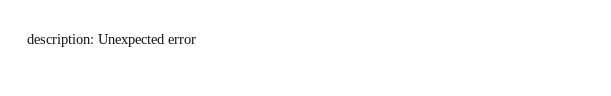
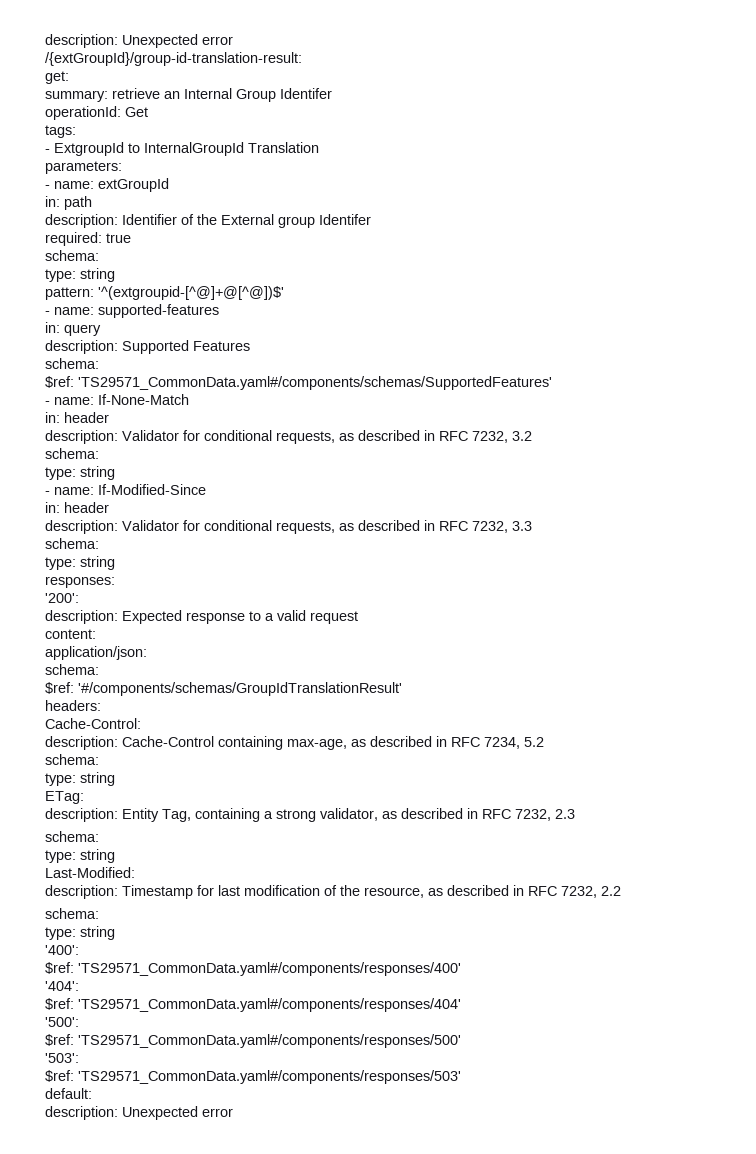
[27,34,196,47] description: Unexpected error -> [45,34,233,48] [45,52,302,66] [45,71,69,84] [45,88,332,102] [45,106,148,120] [45,125,76,138] [45,142,319,156] [45,161,122,174] [45,178,169,192] [45,196,92,210] [45,214,371,228] [45,232,131,246] [45,250,99,261] [45,268,115,282] [45,286,284,300] [45,304,219,318] [45,322,101,336] [45,340,250,354] [45,358,99,369] [45,376,552,390] [45,394,189,405] [45,412,109,423] [45,430,532,444] [45,448,99,459] [45,466,115,480] [45,484,206,495] [45,502,109,513] [45,520,532,534] [45,538,99,549] [45,556,115,570] [45,576,115,588] [45,593,79,603] [45,610,358,624] [45,629,96,639] [45,646,147,660] [45,664,99,675] [45,682,402,696] [45,700,101,711] [45,718,141,729] [45,736,544,750] [45,754,99,765] [45,772,115,786] [45,791,84,804] [45,808,575,822] [45,831,99,842] [45,849,115,863] [45,867,135,878] [45,885,621,899] [45,908,99,919] [45,926,115,940] [45,945,79,955] [45,962,461,976] [45,981,79,991] [45,998,461,1012] [45,1017,79,1027] [45,1034,461,1048] [45,1053,79,1063] [45,1070,461,1084] [45,1088,92,1099] [45,1106,233,1120] description: Unexpected error // /{extGroupId}/group-id-translation-result: // get: // summary: retrieve an Internal Group Identifer // operationId: Get // tags: // - ExtgroupId to InternalGroupId Translation // parameters: // - name: extGroupId // in: path // description: Identifier of the External group Identifer // required: true // schema: // type: string // pattern: '^(extgroupid-[^@]+@[^@])$' // - name: supported-features // in: query // description: Supported Features // schema: // $ref: 'TS29571_CommonData.yaml#/components/schemas/SupportedFeatures' // - name: If-None-Match // in: header // description: Validator for conditional requests, as described in RFC 7232, 3.2 // schema: // type: string // - name: If-Modified-Since // in: header // description: Validator for conditional requests, as described in RFC 7232, 3.3 // schema: // type: string // responses: // '200': // description: Expected response to a valid request // content: // application/json: // schema: // $ref: '#/components/schemas/GroupIdTranslationResult' // headers: // Cache-Control: // description: Cache-Control containing max-age, as described in RFC 7234, 5.2 // schema: // type: string // ETag: // description: Entity Tag, containing a strong validator, as described in RFC 7232, 2.3 // schema: // type: string // Last-Modified: // description: Timestamp for last modification of the resource, as described in RFC 7232, 2.2 // schema: // type: string // '400': // $ref: 'TS29571_CommonData.yaml#/components/responses/400' // '404': // $ref: 'TS29571_CommonData.yaml#/components/responses/404' // '500': // $ref: 'TS29571_CommonData.yaml#/components/responses/500' // '503': // $ref: 'TS29571_CommonData.yaml#/components/responses/503' // default: // description: Unexpected error

